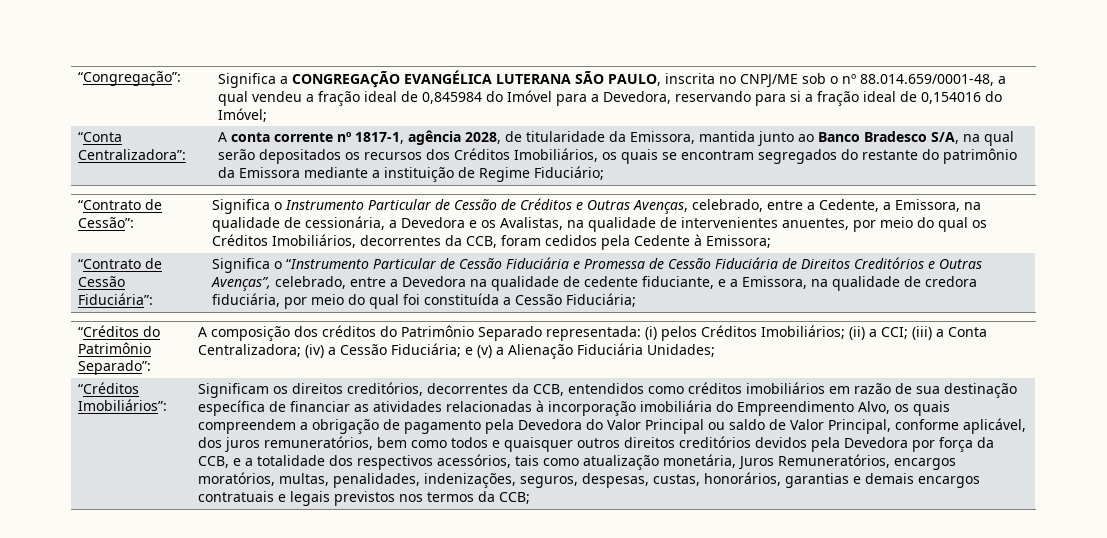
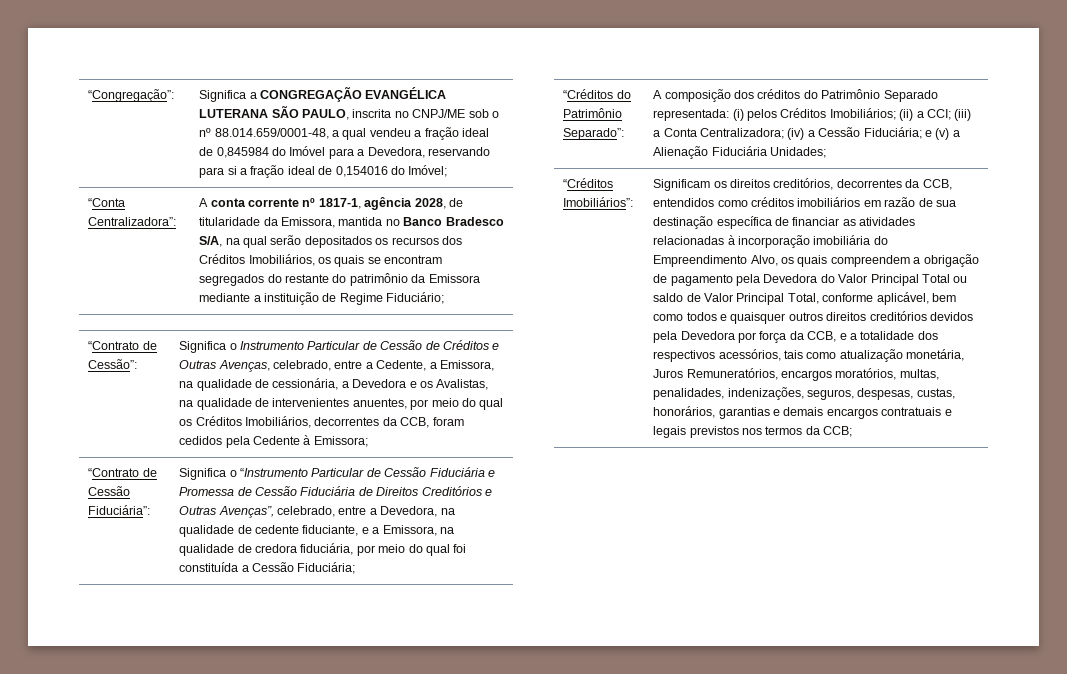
[758,131,815,146] junto ao -> [385,219,400,226] no
[402,276,467,287] Devedora -> [380,506,438,517] Devedora,
(705, 426) none -> [921,274,950,283] Total
[828,418,1027,434] [198,436,374,452] Principal, conforme aplicável, dos juros remuneratórios, -> [736,292,929,305] Principal Total, conforme aplicável,

